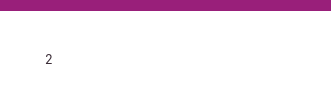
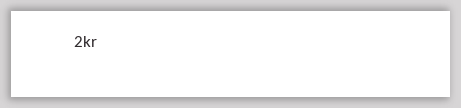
[45,54,53,64] 2 -> [74,36,97,47] 2kr

